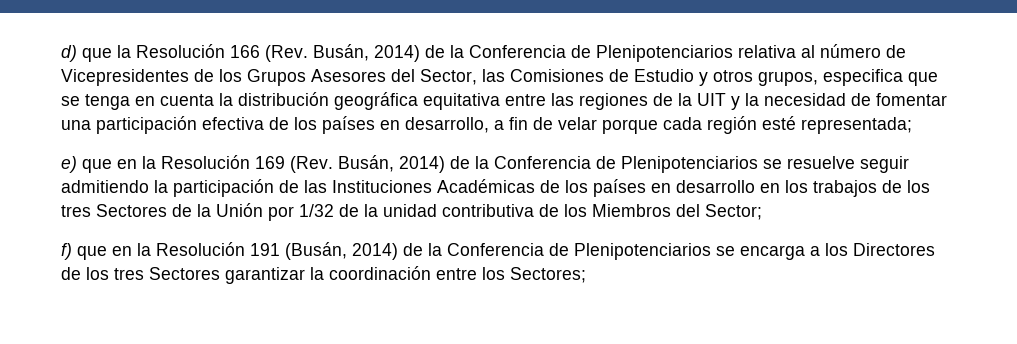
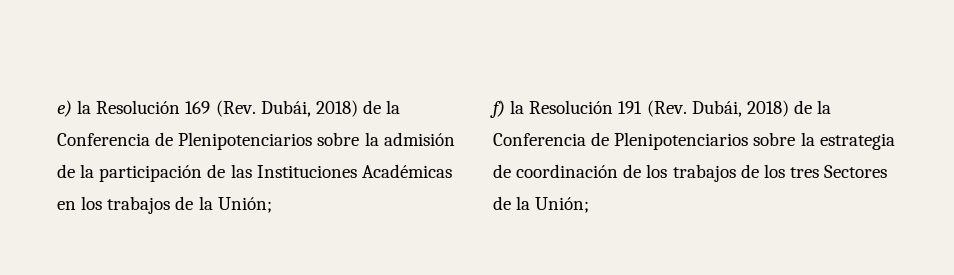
[61,44,906,62] [61,69,938,86] [61,92,947,110] [61,116,912,134] [61,155,909,173] [61,180,149,193] d) que la Resolución 166 (Rev. Busán, 2014) de la Conferencia de Plenipotenciarios relativa al número de Vicepresidentes de los Grupos Asesores del Sector, las Comisiones de Estudio y otros grupos, especifica que se tenga en cuenta la distribución geográfica equitativa entre las regiones de la UIT y la necesidad de fomentar una participación efectiva de los países en desarrollo, a fin de velar porque cada región esté representada; // e) que en la Resolución 169 (Rev. Busán, 2014) de la Conferencia de Plenipotenciarios se resuelve seguir admitiendo -> [57,100,401,117] [57,132,455,150] [57,164,75,178] e) la Resolución 169 (Rev. Dubái, 2018) de la Conferencia de Plenipotenciarios sobre la admisión de
[540,179,780,197] de los países en desarrollo en -> [57,196,272,214] [490,100,832,118] [493,132,895,150] [493,164,642,178] en los trabajos de la Unión; // f) la Resolución 191 (Rev. Dubái, 2018) de la Conferencia de Plenipotenciarios sobre la estrategia de coordinación de
[216,203,762,221] [61,242,935,260] [61,266,586,284] Unión por 1/32 de la unidad contributiva de los Miembros del Sector; // f) que en la Resolución 191 (Busán, 2014) de la Conferencia de Plenipotenciarios se encarga a los Directores de los tres Sectores garantizar la coordinación entre los Sectores; -> [535,197,590,213] Unión;

